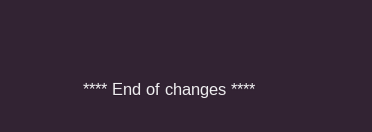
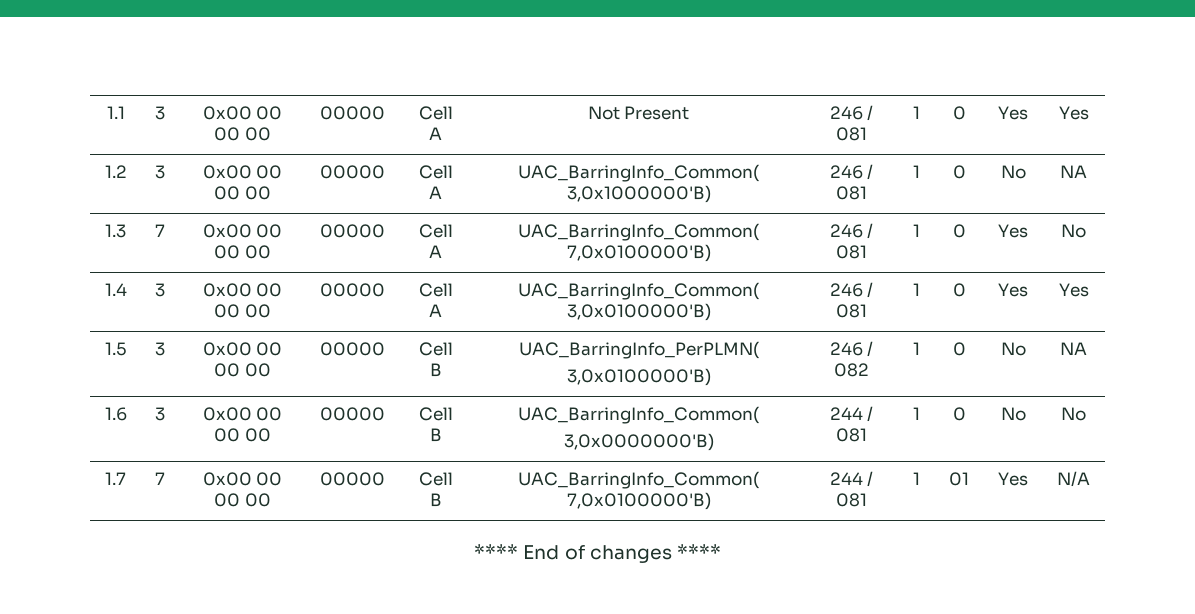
(81, 88) none -> [106,106,125,119] [155,106,165,120] [202,106,283,120] [214,127,271,141] [320,106,385,120] [418,106,453,120] [429,127,442,140] [587,106,690,120] [829,105,874,121] [836,127,867,141] [912,106,920,119] [952,106,966,120] [998,106,1028,120] [1058,106,1089,120] [104,165,127,178] [155,165,165,179] [202,165,283,179] [214,186,271,200] [320,165,385,179] [418,165,453,179] [429,186,442,199] [518,164,760,182] [566,185,711,203] [829,164,874,180] [836,186,867,200] [912,165,920,178] [952,165,966,179] [1000,165,1026,179] [1060,165,1087,178] [105,224,126,238] [155,224,165,237] [202,224,283,238] [214,245,271,259] [320,224,385,238] [418,224,453,238] [429,245,442,258] [518,223,760,241] [566,244,711,262] [829,223,874,239] [836,245,867,259] [912,224,920,237] [952,224,966,238] [998,224,1028,238] [1061,224,1086,238] [104,283,127,296] [155,283,165,297] [202,283,283,297] [214,304,271,318] [320,283,385,297] [418,283,453,297] [429,304,442,317] [518,282,760,300] [566,303,711,321] [829,282,874,298] [836,304,867,318] [912,283,920,296] [952,283,966,297] [998,283,1028,297] [1058,283,1089,297] [104,342,127,356] [155,342,165,356] [202,342,283,356] [214,363,271,377] [320,342,385,356] [418,342,453,356] [429,363,442,377] [518,341,760,359] [566,368,711,386] [829,341,874,357] [834,363,869,377] [912,342,920,355] [952,342,966,356] [1000,342,1026,356] [1060,342,1087,355] [104,407,127,421] [155,407,165,421] [202,407,283,421] [214,428,271,442] [320,407,385,421] [418,407,453,421] [429,428,442,442] [518,406,760,424] [563,433,714,451] [829,406,874,422] [836,428,867,442] [912,407,920,420] [952,407,966,421] [1000,407,1026,421] [1061,407,1086,421] [105,472,126,485] [155,472,165,485] [202,472,283,486] [214,493,271,507] [320,472,385,486] [418,472,453,486] [429,493,442,507] [518,471,760,489] [566,492,711,510] [829,471,874,487] [836,493,867,507] [912,472,920,485] [949,472,969,486] [998,472,1028,486] [1057,471,1090,487] 1.1 | 3 | 0x00 00 00 00 | 00000 | Cell A | Not Present | 246 / 081 | 1 | 0 | Yes | Yes // 1.2 | 3 | 0x00 00 00 00 | 00000 | Cell A | UAC_BarringInfo_Common( 3,0x1000000'B) | 246 / 081 | 1 | 0 | No | NA // 1.3 | 7 | 0x00 00 00 00 | 00000 | Cell A | UAC_BarringInfo_Common( 7,0x0100000'B) | 246 / 081 | 1 | 0 | Yes | No // 1.4 | 3 | 0x00 00 00 00 | 00000 | Cell A | UAC_BarringInfo_Common( 3,0x0100000'B) | 246 / 081 | 1 | 0 | Yes | Yes // 1.5 | 3 | 0x00 00 00 00 | 00000 | Cell B | UAC_BarringInfo_PerPLMN( // 3,0x0100000'B) | 246 / 082 | 1 | 0 | No | NA // 1.6 | 3 | 0x00 00 00 00 | 00000 | Cell B | UAC_BarringInfo_Common( // 3,0x0000000'B) | 244 / 081 | 1 | 0 | No | No // 1.7 | 7 | 0x00 00 00 00 | 00000 | Cell B | UAC_BarringInfo_Common( 7,0x0100000'B) | 244 / 081 | 1 | 01 | Yes | N/A //

